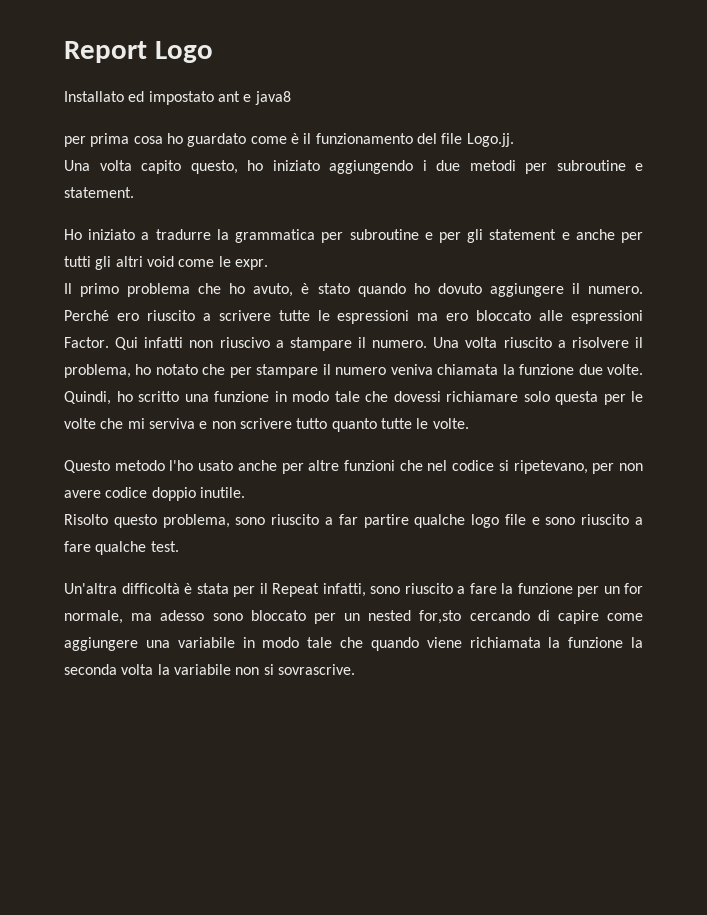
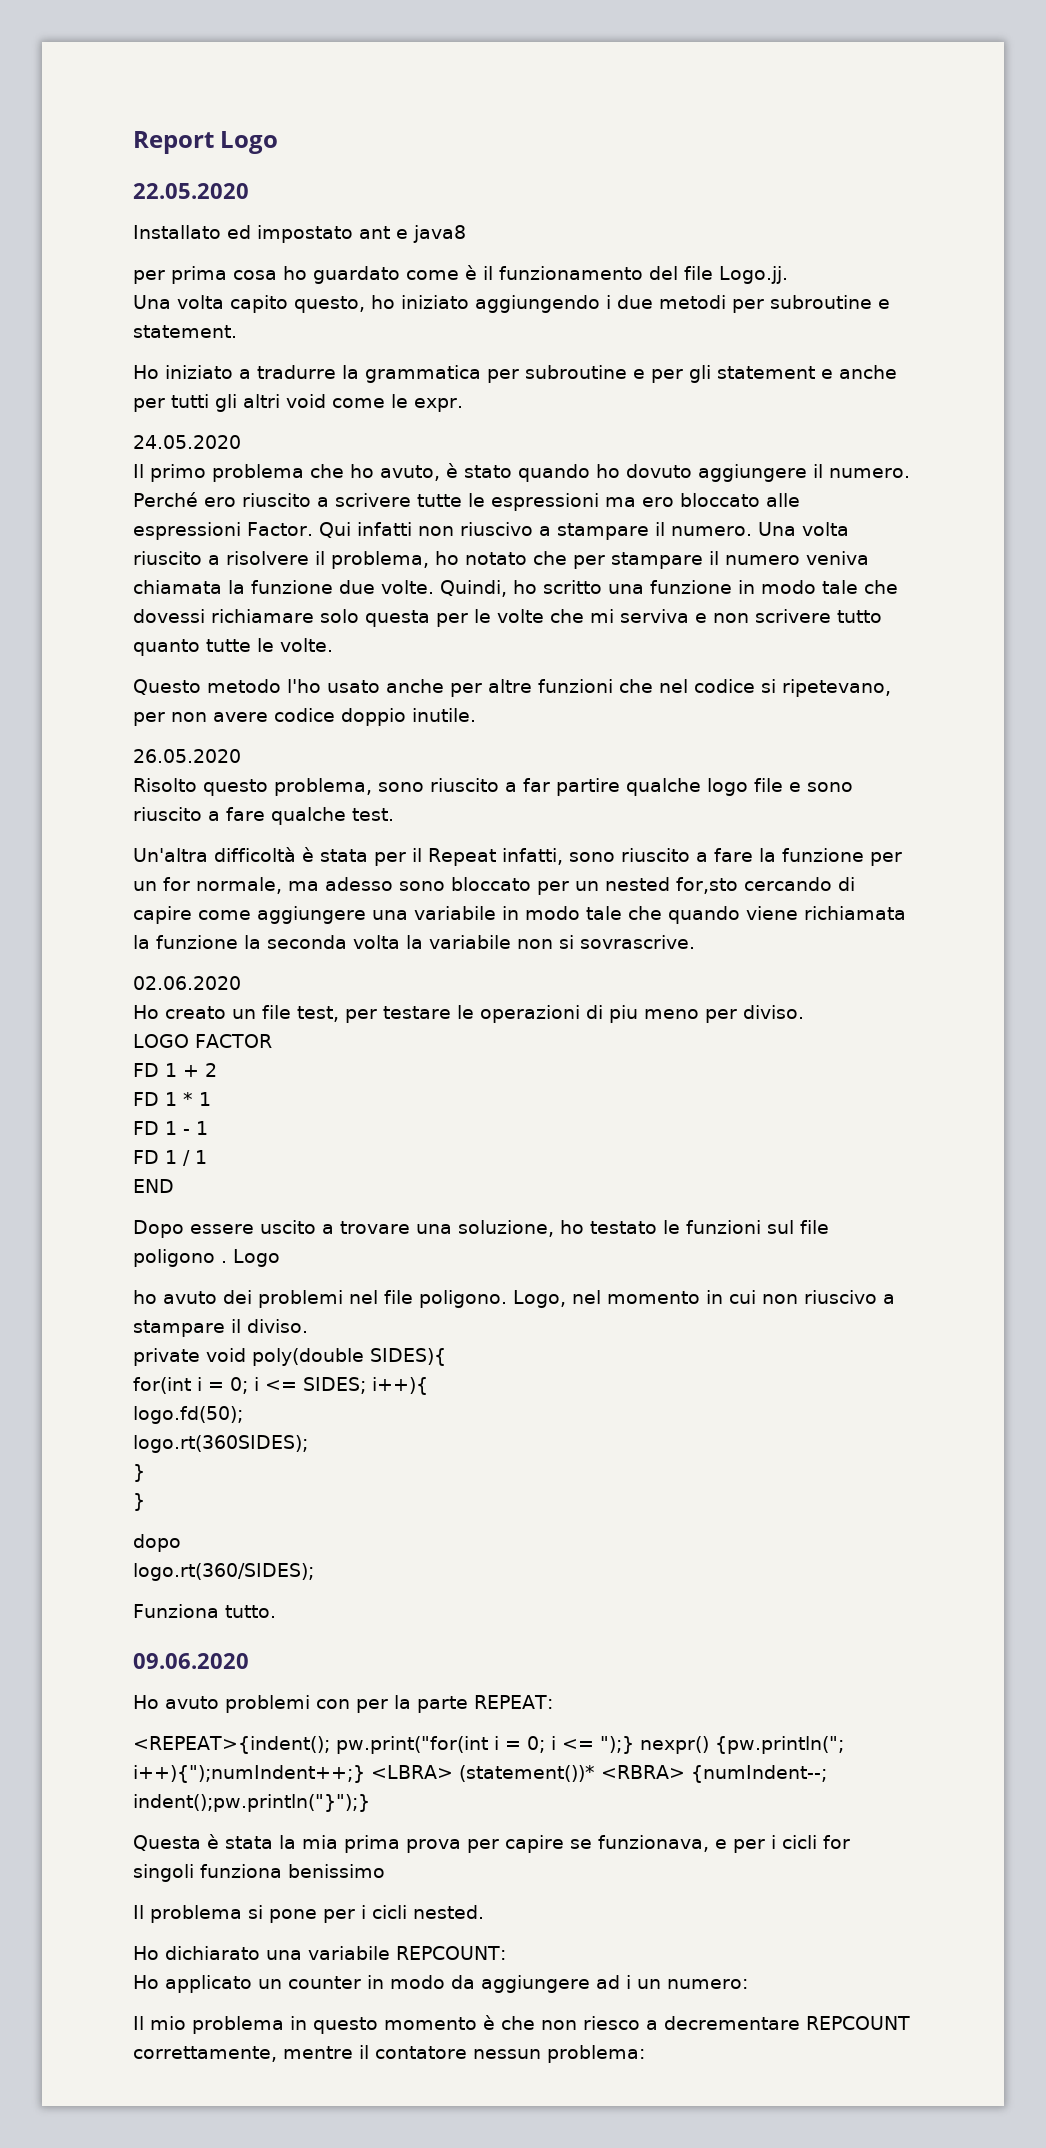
(213, 52) none -> [133,183,249,199] // 22.05.2020
(268, 264) none -> [133,435,241,449] // 24.05.2020
(245, 492) none -> [133,749,241,763] // 26.05.2020
(355, 669) none -> [133,976,241,990] [133,1005,804,1023] [133,1034,272,1048] [133,1063,217,1077] [133,1092,211,1106] [133,1121,208,1135] [133,1150,207,1166] [133,1179,174,1193] [133,1220,829,1238] [133,1249,280,1267] [133,1290,895,1308] [133,1319,308,1337] [133,1348,446,1366] [133,1377,428,1395] [133,1406,243,1424] [133,1435,308,1453] [133,1464,145,1482] [133,1493,145,1511] [133,1534,181,1552] [133,1563,314,1581] [133,1604,276,1618] [133,1653,249,1669] [133,1695,553,1713] [133,1736,844,1754] [133,1765,827,1783] [133,1794,370,1812] [133,1834,850,1853] [133,1864,385,1882] [133,1905,484,1923] [133,1946,506,1960] [133,1975,748,1993] [133,2015,910,2034] [133,2045,645,2063] // 02.06.2020 // Ho creato un file test, per testare le operazioni di piu meno per diviso. // LOGO FACTOR // FD 1 + 2 // FD 1 * 1 // FD 1 - 1 // FD 1 / 1 // END // Dopo essere uscito a trovare una soluzione, ho testato le funzioni sul file poligono . Logo // ho avuto dei problemi nel file poligono. Logo, nel momento in cui non riuscivo a stampare il diviso. // private void poly(double SIDES){ // for(int i = 0; i <= SIDES; i++){ // logo.fd(50); // logo.rt(360SIDES); // } // } // dopo // logo.rt(360/SIDES); // Funziona tutto. // 09.06.2020 // Ho avuto problemi con per la parte REPEAT: // <REPEAT>{indent(); pw.print("for(int i = 0; i <= ");} nexpr() {pw.println("; i++){");numIndent++;} <LBRA> (statement())* <RBRA> {numIndent--; indent();pw.println("}");} // Questa è stata la mia prima prova per capire se funzionava, e per i cicli for singoli funziona benissimo // Il problema si pone per i cicli nested. // Ho dichiarato una variabile REPCOUNT: // Ho applicato un counter in modo da aggiungere ad i un numero: // Il mio problema in questo momento è che non riesco a decrementare REPCOUNT correttamente, mentre il contatore nessun problema:

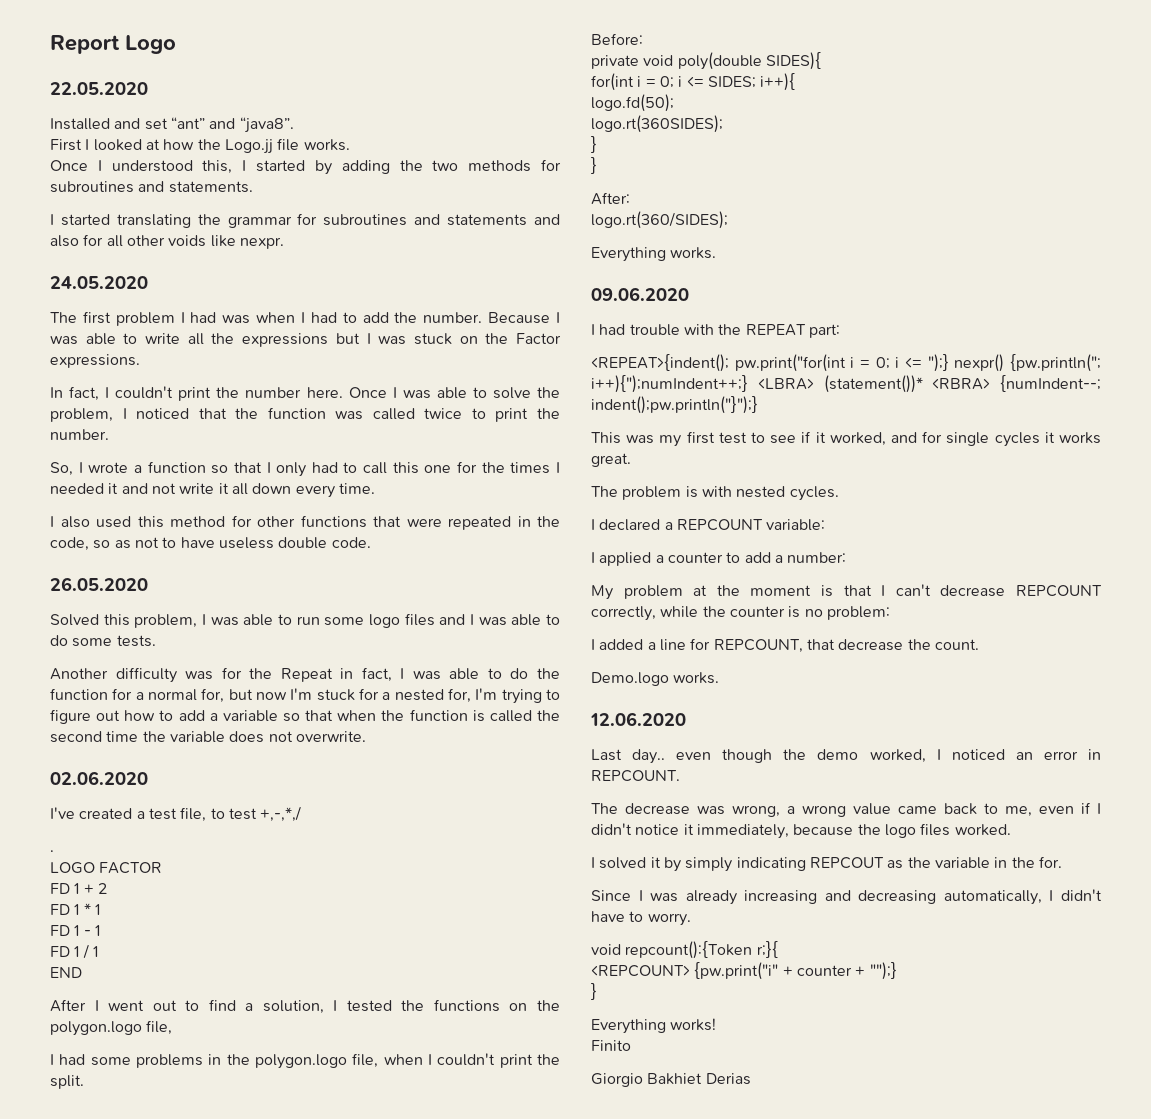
[133,225,466,243] [133,265,788,284] [133,295,890,313] [133,325,237,338] [133,365,897,383] [133,394,463,412] [133,435,241,449] [133,463,910,482] [133,492,800,511] [133,522,849,540] [133,551,869,569] [133,580,898,597] [133,609,882,627] [133,638,333,656] [133,679,891,697] [133,708,476,726] [133,749,241,763] [133,778,853,796] [133,807,394,825] [133,847,902,866] [133,877,855,895] [133,906,906,924] [133,935,695,949] [133,976,241,990] [133,1005,804,1023] Installato ed impostato ant e java8 // per prima cosa ho guardato come è il funzionamento del file Logo.jj. // Una volta capito questo, ho iniziato aggiungendo i due metodi per subroutine e statement. // Ho iniziato a tradurre la grammatica per subroutine e per gli statement e anche per tutti gli altri void come le expr. // 24.05.2020 // Il primo problema che ho avuto, è stato quando ho dovuto aggiungere il numero. Perché ero riuscito a scrivere tutte le espressioni ma ero bloccato alle espressioni Factor. Qui infatti non riuscivo a stampare il numero. Una volta riuscito a risolvere il problema, ho notato che per stampare il numero veniva chiamata la funzione due volte. Quindi, ho scritto una funzione in modo tale che dovessi richiamare solo questa per le volte che mi serviva e non scrivere tutto quanto tutte le volte. // Questo metodo l'ho usato anche per altre funzioni che nel codice si ripetevano, per non avere codice doppio inutile. // 26.05.2020 // Risolto questo problema, sono riuscito a far partire qualche logo file e sono riuscito a fare qualche test. // Un'altra difficoltà è stata per il Repeat infatti, sono riuscito a fare la funzione per un for normale, ma adesso sono bloccato per un nested for,sto cercando di capire come aggiungere una variabile in modo tale che quando viene richiamata la funzione la seconda volta la variabile non si sovrascrive. // 02.06.2020 // Ho creato un file test, per testare le operazioni di piu meno per diviso. -> [50,117,294,133] [50,138,350,154] [50,159,561,175] [50,181,253,193] [50,213,561,228] [50,234,284,249] [50,276,148,289] [50,311,560,326] [50,333,561,347] [50,354,140,368] [50,386,560,401] [50,407,561,422] [50,429,109,440] [50,461,560,477] [50,483,375,498] [50,515,560,530] [50,537,371,551] [50,577,148,591] [50,613,561,628] [50,635,156,647] [50,667,561,683] [50,688,560,704] [50,709,561,724] [50,731,366,743] [50,771,148,785] [50,806,302,822] [50,850,54,852] Installed and set “ant” and “java8”. // First I looked at how the Logo.jj file works. // Once I understood this, I started by adding the two methods for subroutines and statements. // I started translating the grammar for subroutines and statements and also for all other voids like nexpr. // 24.05.2020 // The first problem I had was when I had to add the number. Because I was able to write all the expressions but I was stuck on the Factor expressions. // In fact, I couldn't print the number here. Once I was able to solve the problem, I noticed that the function was called twice to print the number. // So, I wrote a function so that I only had to call this one for the times I needed it and not write it all down every time. // I also used this method for other functions that were repeated in the code, so as not to have useless double code. // 26.05.2020 // Solved this problem, I was able to run some logo files and I was able to do some tests. // Another difficulty was for the Repeat in fact, I was able to do the function for a normal for, but now I'm stuck for a nested for, I'm trying to figure out how to add a variable so that when the function is called the second time the variable does not overwrite. // 02.06.2020 // I've created a test file, to test +,-,*,/ // .
[133,1220,829,1238] [133,1249,280,1267] [133,1290,895,1308] [133,1319,308,1337] Dopo essere uscito a trovare una soluzione, ho testato le funzioni sul file poligono . Logo // ho avuto dei problemi nel file poligono. Logo, nel momento in cui non riuscivo a stampare il diviso. -> [50,999,561,1014] [50,1020,173,1036] [50,1053,560,1069] [50,1075,84,1089] [591,33,643,45] After I went out to find a solution, I tested the functions on the polygon.logo file, // I had some problems in the polygon.logo file, when I couldn't print the split. // Before:
[133,1534,181,1552] dopo -> [591,192,630,205] After:
[133,1604,276,1618] Funziona tutto. -> [591,247,717,262] Everything works.
[133,1695,553,1713] Ho avuto problemi con per la parte REPEAT: -> [591,324,840,338] I had trouble with the REPEAT part:
[133,1834,850,1853] [133,1864,385,1882] [133,1905,484,1923] [133,1946,506,1960] [133,1975,748,1993] [133,2015,910,2034] [133,2045,645,2063] Questa è stata la mia prima prova per capire se funzionava, e per i cicli for singoli funziona benissimo // Il problema si pone per i cicli nested. // Ho dichiarato una variabile REPCOUNT: // Ho applicato un counter in modo da aggiungere ad i un numero: // Il mio problema in questo momento è che non riesco a decrementare REPCOUNT correttamente, mentre il contatore nessun problema: -> [591,431,1101,447] [591,453,631,467] [591,486,839,501] [591,519,826,531] [591,552,847,566] [591,584,1102,600] [591,606,890,621] [591,638,979,653] [591,672,720,686] [590,712,686,726] [591,749,1102,764] [591,770,680,782] [591,802,1101,817] [591,823,1011,839] [591,856,1062,872] [591,889,1102,905] [591,911,691,926] [591,941,778,959] [591,962,897,980] [591,983,597,1000] [591,1018,717,1034] [591,1040,631,1051] [591,1073,751,1087] This was my first test to see if it worked, and for single cycles it works great. // The problem is with nested cycles. // I declared a REPCOUNT variable: // I applied a counter to add a number: // My problem at the moment is that I can't decrease REPCOUNT correctly, while the counter is no problem: // I added a line for REPCOUNT, that decrease the count. // Demo.logo works. // 12.06.2020 // Last day.. even though the demo worked, I noticed an error in REPCOUNT. // The decrease was wrong, a wrong value came back to me, even if I didn't notice it immediately, because the logo files worked. // I solved it by simply indicating REPCOUT as the variable in the for. // Since I was already increasing and decreasing automatically, I didn't have to worry. // void repcount():{Token r;}{ // <REPCOUNT> {pw.print("i" + counter + "");} // } // Everything works! // Finito // Giorgio Bakhiet Derias

